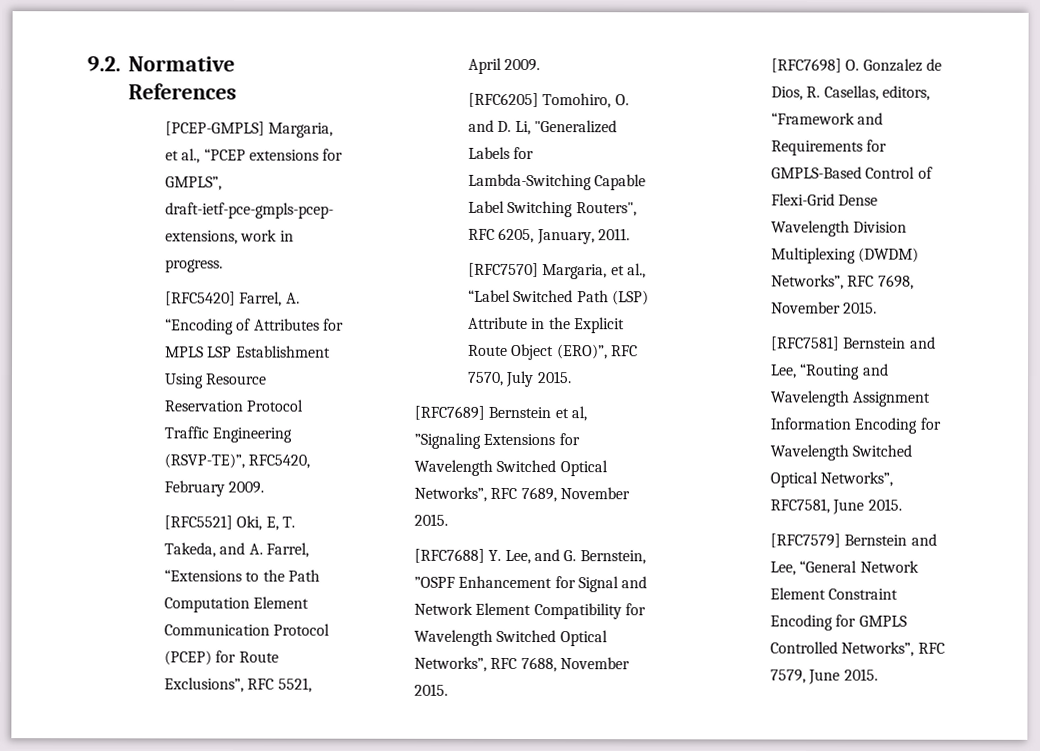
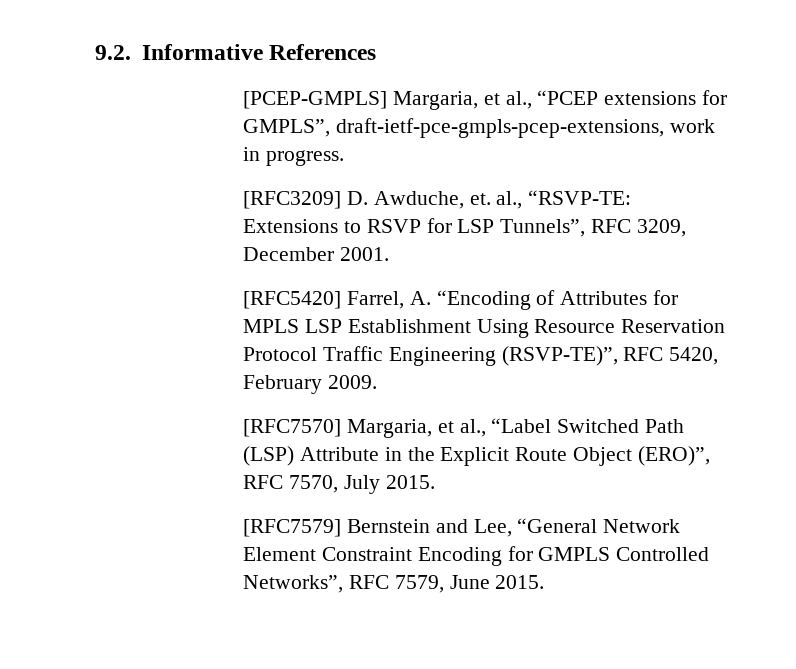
[128,56,235,72] Normative -> [141,44,263,60] Informative
(223, 266) none -> [243,190,632,209] [243,218,686,237] [243,247,389,261] // [RFC3209] D. Awduche, et. al., “RSVP-TE: Extensions to RSVP for LSP Tunnels”, RFC 3209, December 2001.
[248,454,311,469] RFC5420, -> [623,347,719,365] RFC 5420,
[164,515,295,531] [164,542,309,558] [164,569,320,582] [164,596,310,613] [164,623,331,636] [164,650,279,666] [164,677,312,693] [468,57,541,74] [468,92,629,109] [468,119,617,136] [468,146,535,160] [468,173,647,191] [468,200,637,218] [468,227,630,245] // [RFC5521] Oki, E, T. Takeda, and A. Farrel, “Extensions to the Path Computation Element Communication Protocol (PCEP) for Route Exclusions”, RFC 5521, April 2009. // [RFC6205] Tomohiro, O. and D. Li, "Generalized Labels for Lambda-Switching Capable Label Switching Routers", RFC 6205, January, 2011. -> (377, 382) none
[414,405,587,422] [414,432,580,449] [414,459,608,477] [414,486,630,503] [414,513,449,526] [414,548,646,565] [414,575,648,593] [414,602,646,620] [414,629,608,647] [414,656,630,673] [414,683,449,696] [771,58,942,73] [771,85,930,101] [771,112,884,125] [771,139,888,156] [771,166,933,179] [771,193,879,206] [771,220,908,237] [771,247,920,264] [771,274,914,290] [771,301,878,314] [771,336,936,351] [770,363,889,380] [770,390,931,407] [770,417,941,434] [770,444,913,461] [770,471,894,488] [770,498,902,515] // [RFC7689] Bernstein et al, ”Signaling Extensions for Wavelength Switched Optical Networks”, RFC 7689, November 2015. // [RFC7688] Y. Lee, and G. Bernstein, ”OSPF Enhancement for Signal and Network Element Compatibility for Wavelength Switched Optical Networks”, RFC 7688, November 2015. // [RFC7698] O. Gonzalez de Dios, R. Casellas, editors, “Framework and Requirements for GMPLS-Based Control of Flexi-Grid Dense Wavelength Division Multiplexing (DWDM) Networks”, RFC 7698, November 2015. // [RFC7581] Bernstein and Lee, “Routing and Wavelength Assignment Information Encoding for Wavelength Switched Optical Networks”, RFC7581, June 2015. -> (435, 482) none

